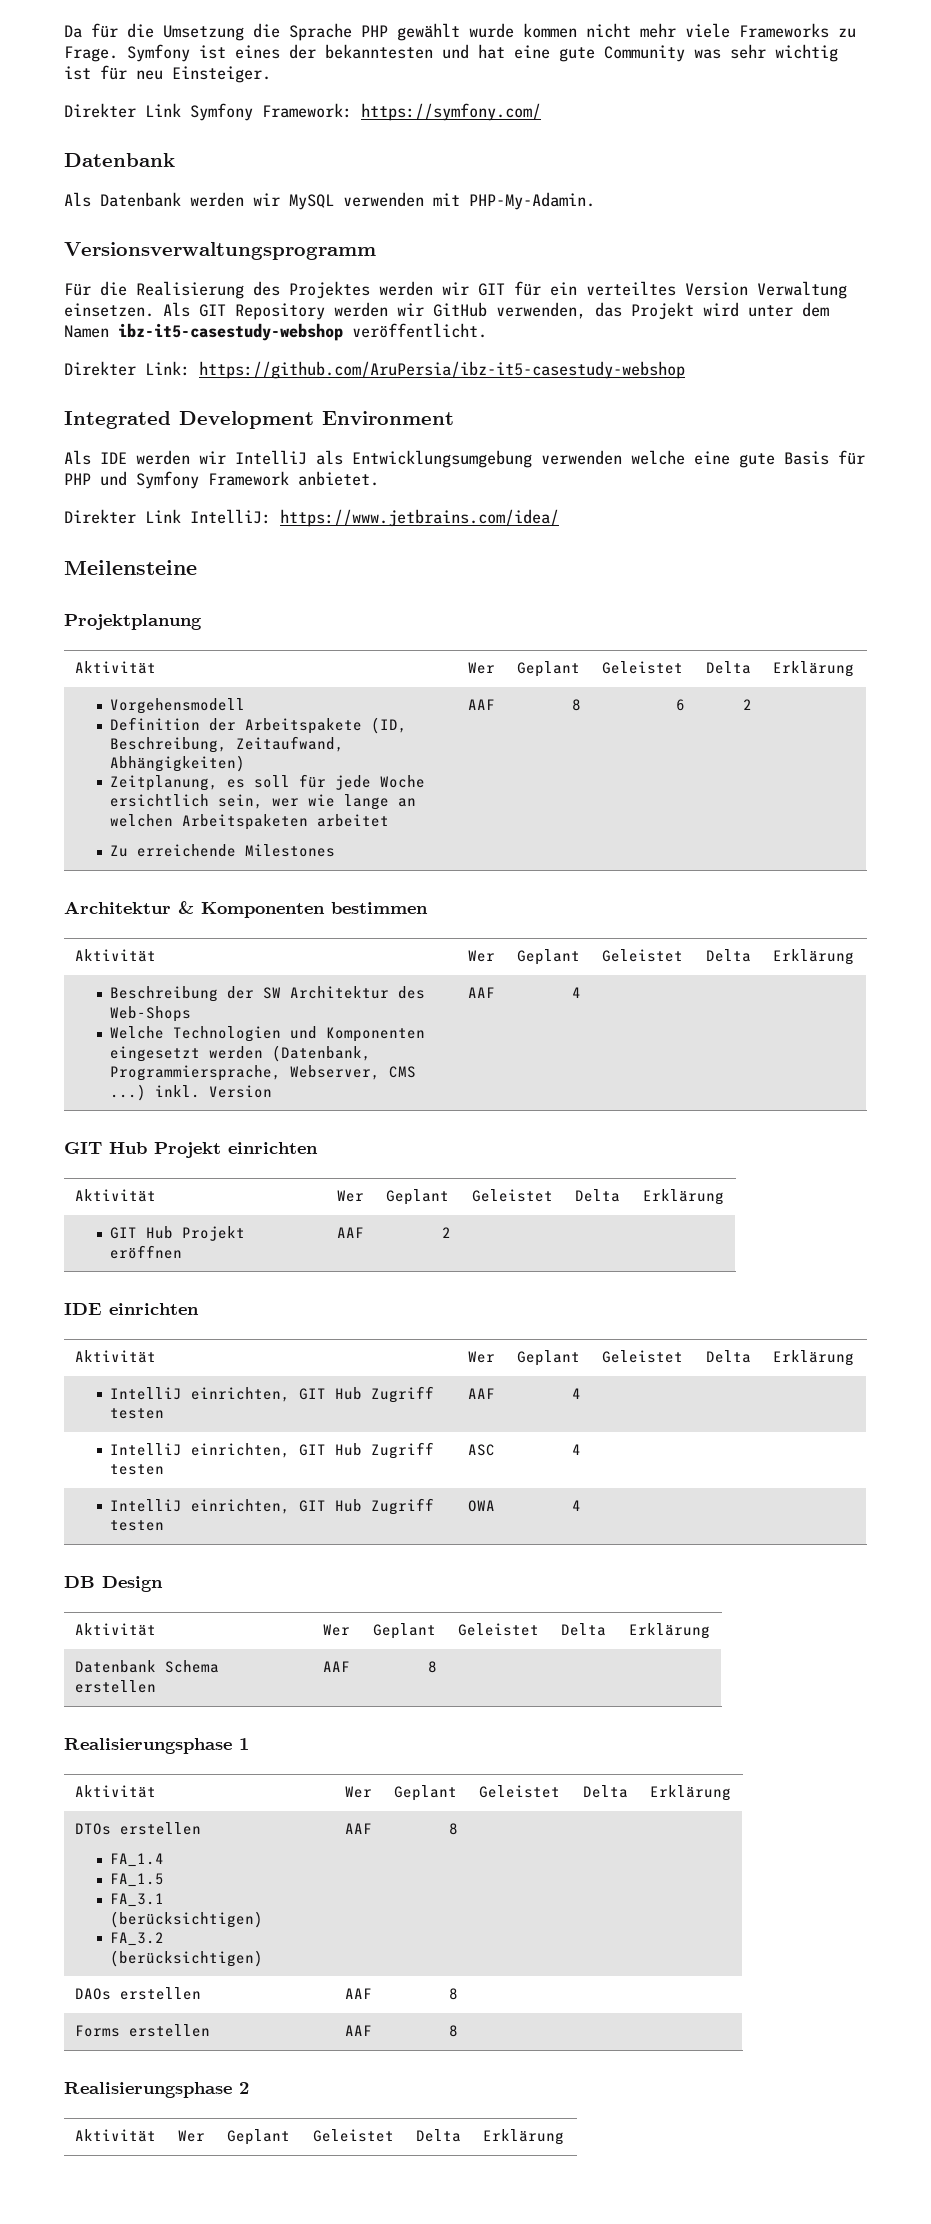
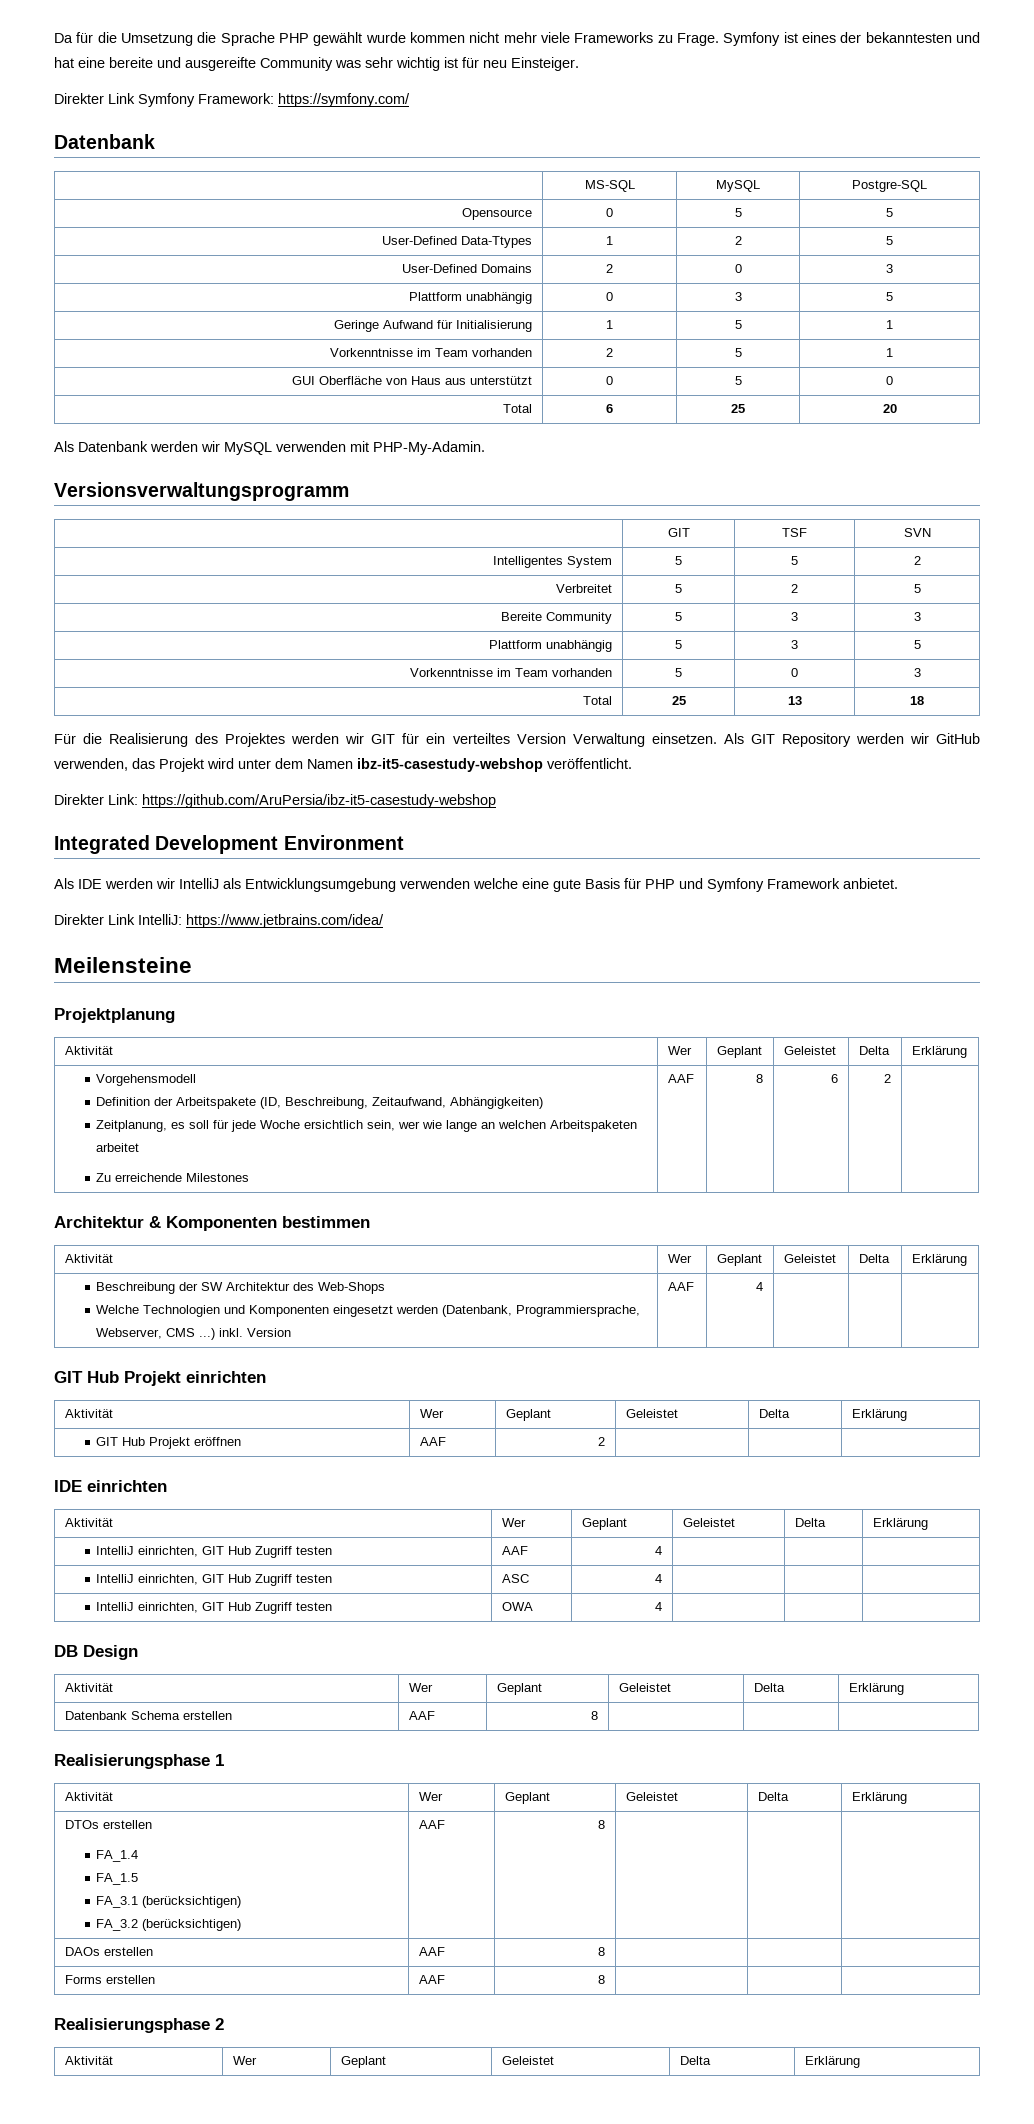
[559,47,595,62] gute -> [109,57,256,71] bereite und ausgereifte
(175, 160) none -> [584,180,635,192] [716,180,760,192] [852,180,927,192] [462,208,533,220] [606,208,613,217] [734,208,742,217] [886,208,893,217] [382,236,533,248] [606,236,613,245] [734,236,742,245] [886,236,893,245] [402,264,533,273] [606,264,613,273] [734,264,742,273] [886,264,893,273] [409,292,533,304] [606,292,613,301] [734,292,742,301] [886,292,893,301] [334,320,533,332] [606,320,613,329] [734,320,742,329] [886,320,893,329] [330,348,533,357] [606,348,613,357] [734,348,742,357] [886,348,893,357] [292,376,533,385] [606,376,613,385] [734,376,742,385] [886,376,893,385] [503,404,533,413] [606,404,613,413] [731,404,745,413] [882,404,897,413] // | MS-SQL | MySQL | Postgre-SQL // Opensource | 0 | 5 | 5 // User-Defined Data-Ttypes | 1 | 2 | 5 // User-Defined Domains | 2 | 0 | 3 // Plattform unabhängig | 0 | 3 | 5 // Geringe Aufwand für Initialisierung | 1 | 5 | 1 // Vorkenntnisse im Team vorhanden | 2 | 5 | 1 // GUI Oberfläche von Haus aus unterstützt | 0 | 5 | 0 // Total | 6 | 25 | 20
(376, 251) none -> [667,528,690,537] [782,528,807,537] [903,528,931,537] [493,556,613,568] [675,556,682,565] [791,556,798,565] [913,556,921,565] [556,584,613,593] [675,584,682,593] [791,584,798,593] [913,584,921,593] [501,612,613,624] [675,612,682,621] [791,612,798,621] [913,612,921,621] [489,640,613,652] [675,640,682,649] [791,640,798,649] [913,640,921,649] [410,668,613,677] [675,668,682,677] [791,668,798,677] [913,668,921,677] [583,696,613,705] [671,696,686,705] [787,696,802,705] [910,696,924,705] // | GIT | TSF | SVN // Intelligentes System | 5 | 5 | 2 // Verbreitet | 5 | 2 | 5 // Bereite Community | 5 | 3 | 3 // Plattform unabhängig | 5 | 3 | 5 // Vorkenntnisse im Team vorhanden | 5 | 0 | 3 // Total | 25 | 13 | 18

